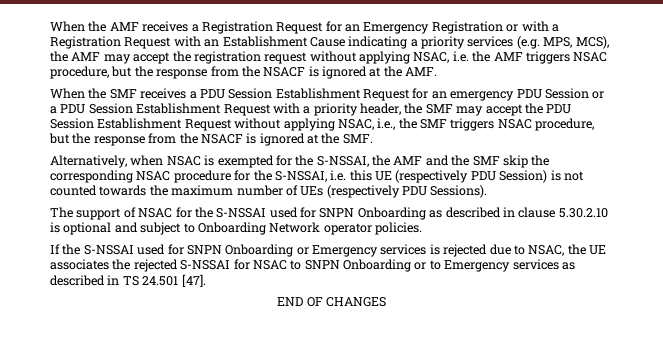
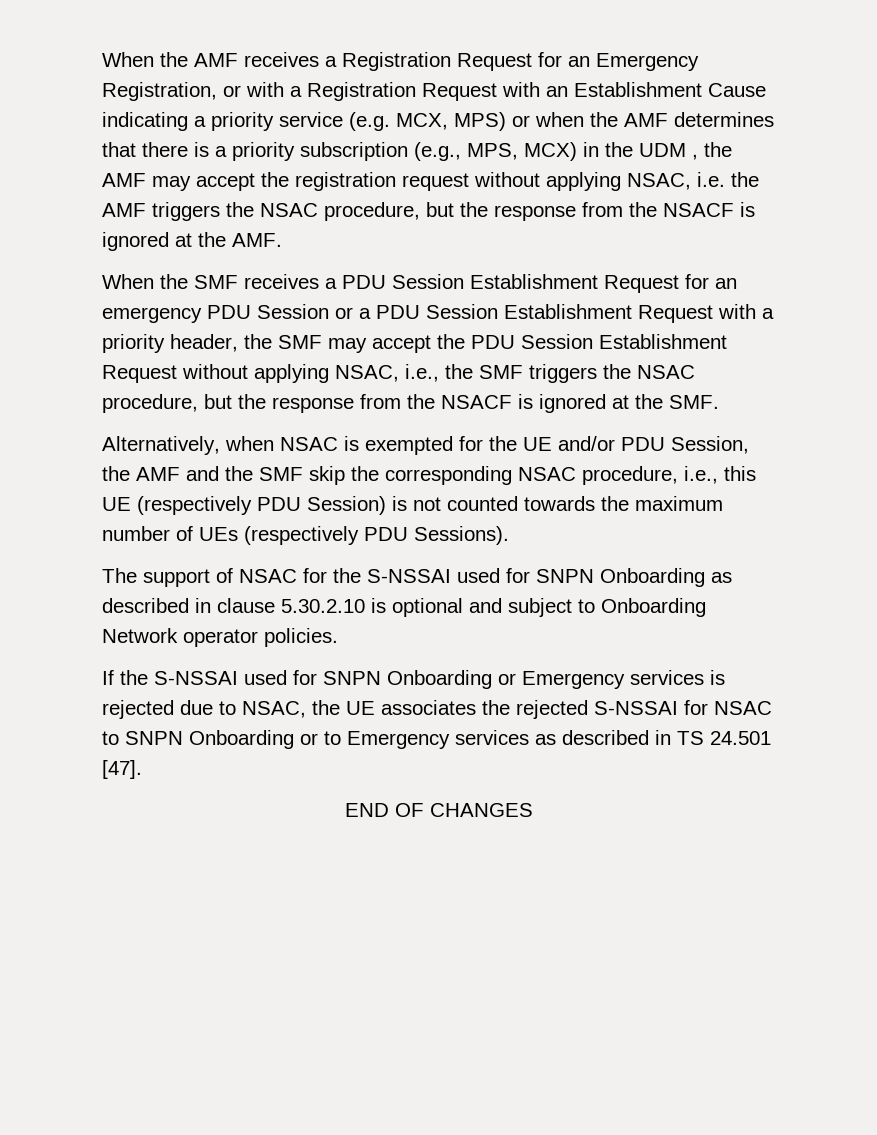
[431,21,503,34] Registration -> [102,82,217,101] Registration,
[467,36,609,49] services (e.g. MPS, MCS), -> [279,112,774,131] [102,142,698,161] service (e.g. MCX, MPS) or when the AMF determines that there is a priority subscription (e.g., MPS, MCX) in the UDM ,
(570, 57) none -> [226,202,254,217] the
(495, 124) none -> [603,364,631,379] the
[316,156,369,167] S-NSSAI, -> [523,436,749,454] UE and/or PDU Session,
[173,170,347,183] procedure for the S-NSSAI, i.e. -> [582,466,718,485] procedure, i.e.,

